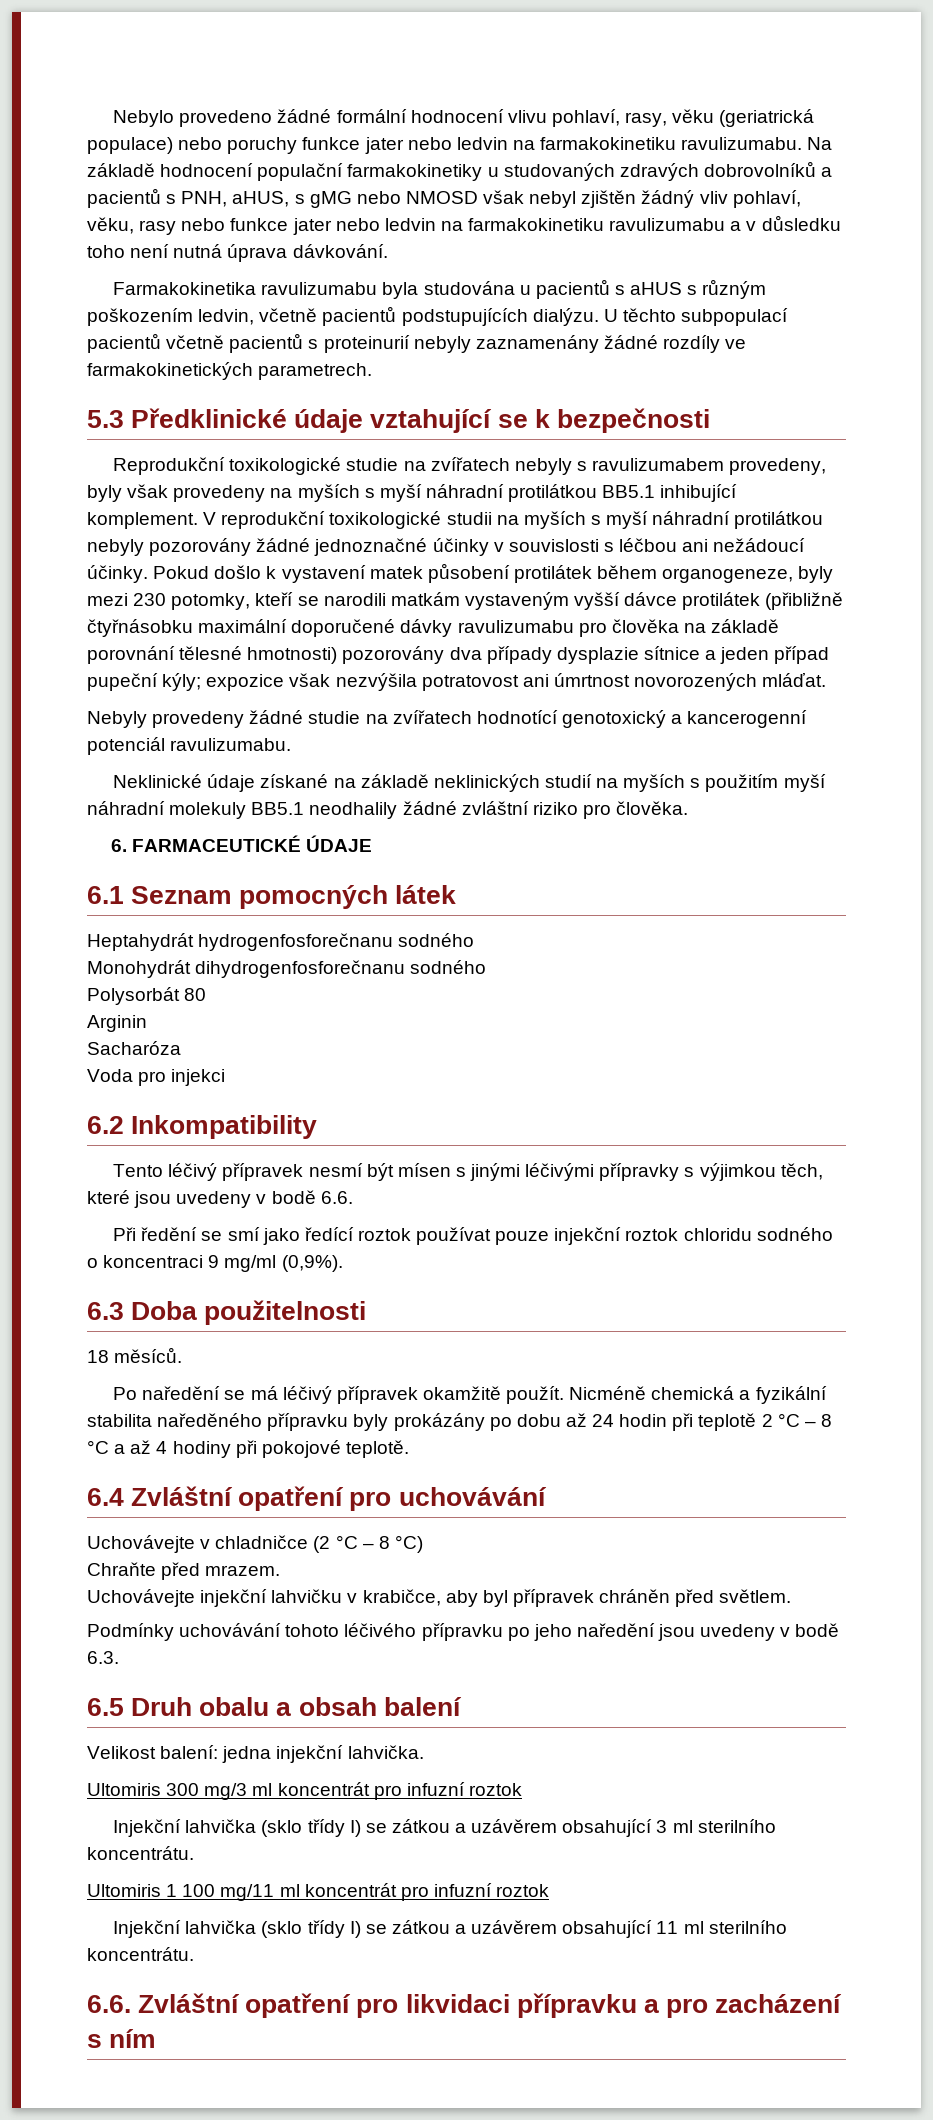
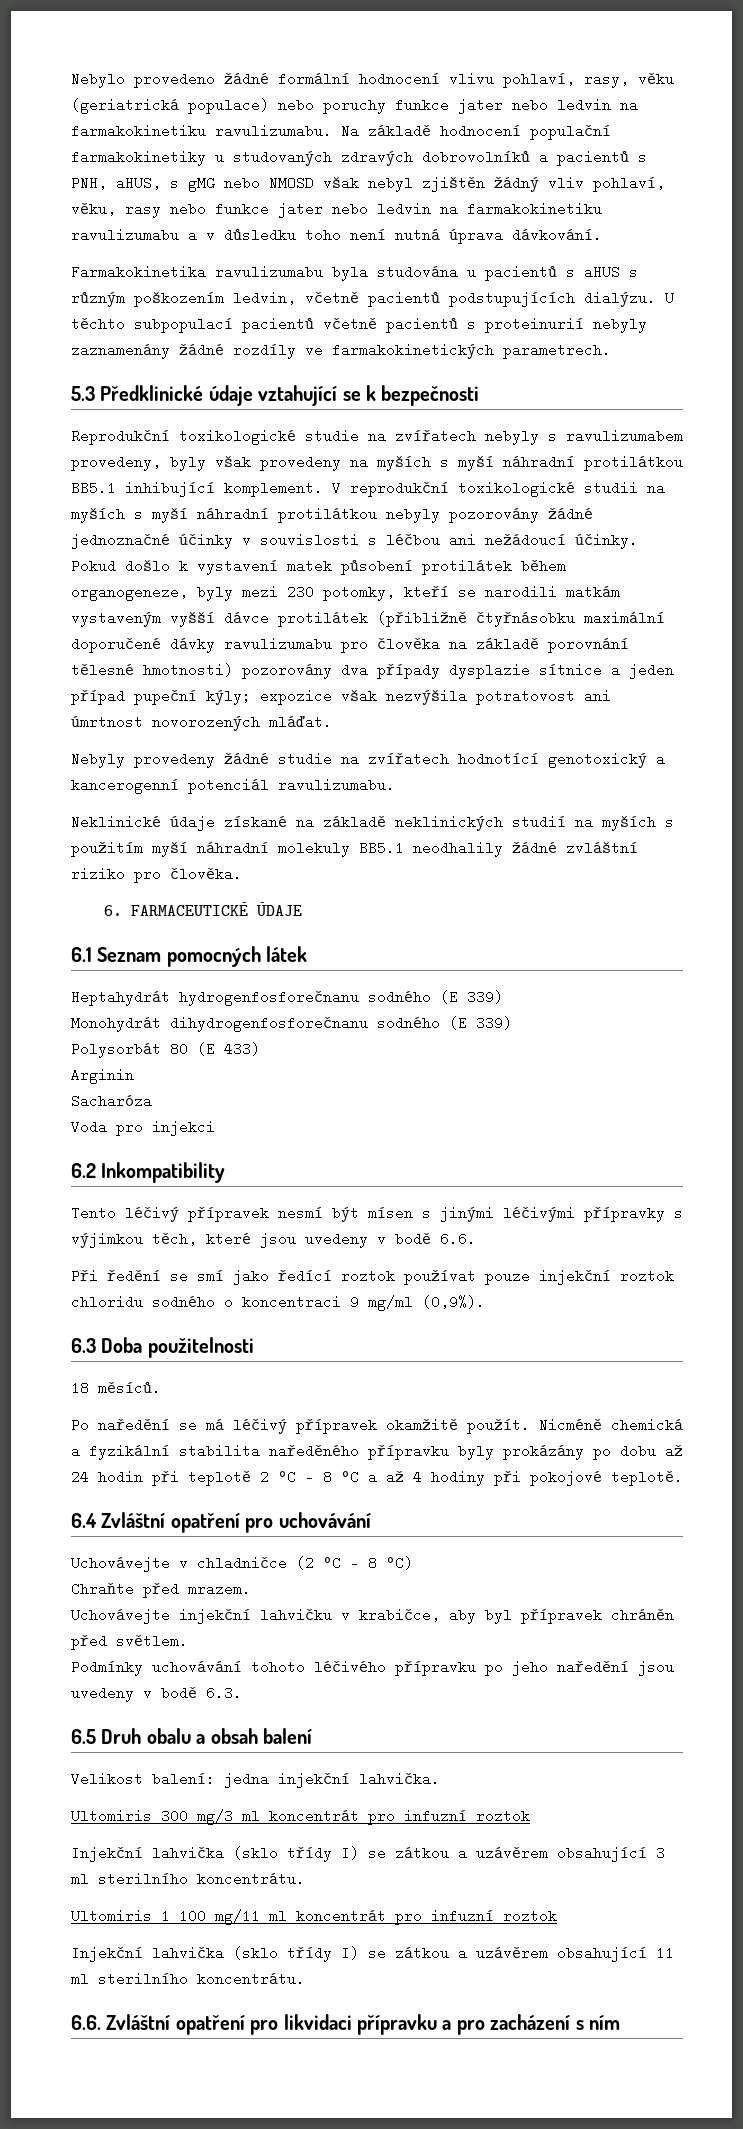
(475, 940) none -> [440,990,503,1004] (E 339)
(487, 967) none -> [449,1016,512,1030] (E 339)
(207, 994) none -> [197,1042,260,1056] (E 433)

